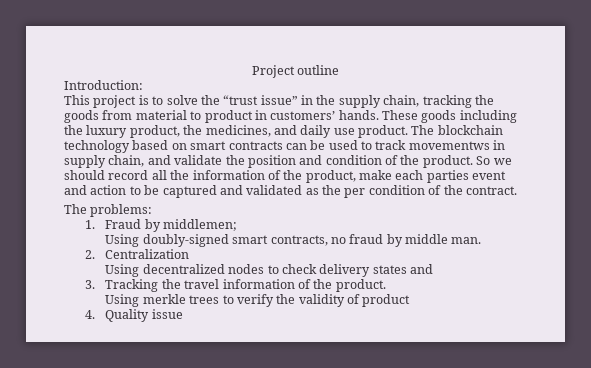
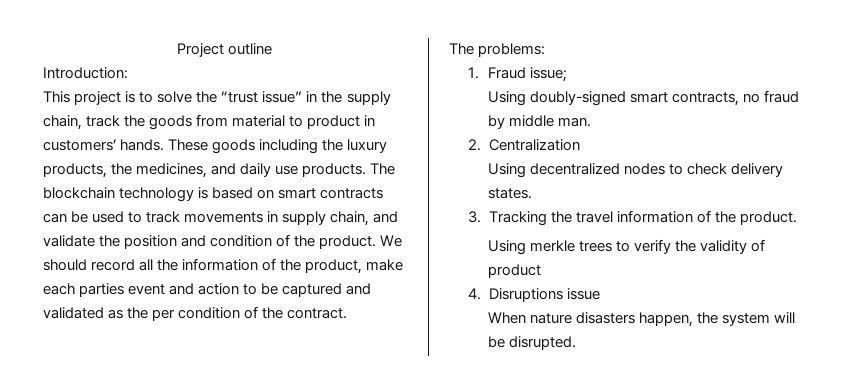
[422,95,472,108] tracking -> [86,115,121,127] track
[129,125,180,138] product, -> [43,163,107,178] products,
[358,125,408,138] product. -> [302,163,367,177] products.
(130, 146) none -> [198,187,209,199] is
[408,141,490,150] movementws -> [184,212,264,223] movements
[476,156,512,165] So we -> [380,235,403,247] We
[144,219,238,232] by middlemen; -> [529,67,567,82] issue;
[372,264,434,274] states and -> [487,188,532,199] states.
[105,309,150,322] Quality -> [488,288,563,302] Disruptions
(183, 314) none -> [487,312,796,327] [487,336,576,350] // When nature disasters happen, the system will be disrupted.

